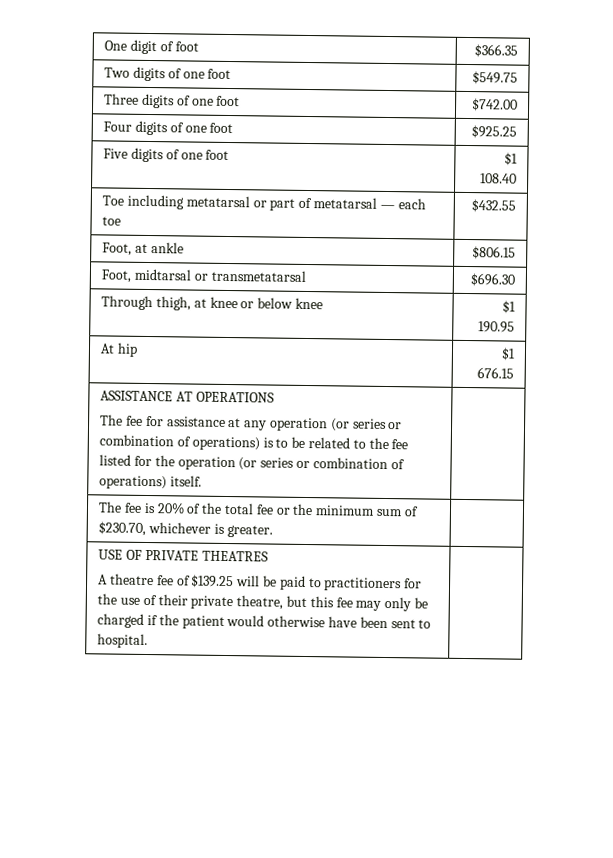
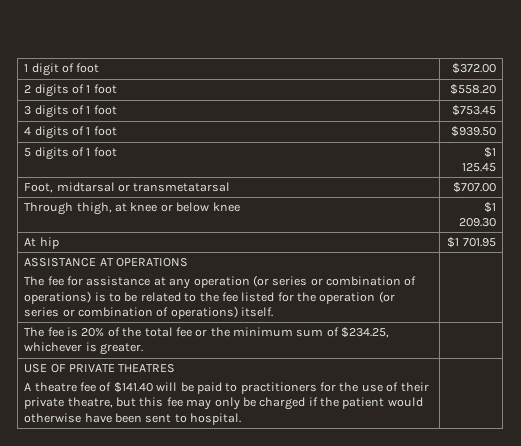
[104,40,128,51] One -> [24,64,29,72] 1
[473,44,518,58] [104,66,232,82] [471,71,518,85] [104,93,241,109] [471,98,518,112] [103,120,234,136] [470,125,517,139] [103,147,203,163] $366.35 // Two digits of one foot | $549.75 // Three digits of one foot | $742.00 // Four digits of one foot | $925.25 // Five digits of one -> [451,63,496,74] [24,84,117,97] [449,84,496,95] [24,105,117,118] [451,105,496,116] [24,126,117,139] [450,126,496,137] [24,147,91,160] $372.00 // 2 digits of 1 foot | $558.20 // 3 digits of 1 foot | $753.45 // 4 digits of 1 foot | $939.50 // 5 digits of 1
[479,173,517,184] [102,194,426,211] [102,216,122,226] [470,199,516,213] [102,242,184,256] [471,246,516,260] 108.40 // Toe including metatarsal or part of metatarsal — each toe | $432.55 // Foot, at ankle | $806.15 -> [461,163,496,172] 125.45
[469,273,515,287] $696.30 -> [452,182,496,193] $707.00
[477,321,515,333] 190.95 -> [458,218,496,227] 209.30
[476,367,514,379] 676.15 -> [462,238,496,247] 701.95
[98,521,147,536] $230.70, -> [341,327,390,338] $234.25,
[190,574,235,589] $139.25 -> [113,382,153,393] $141.40

